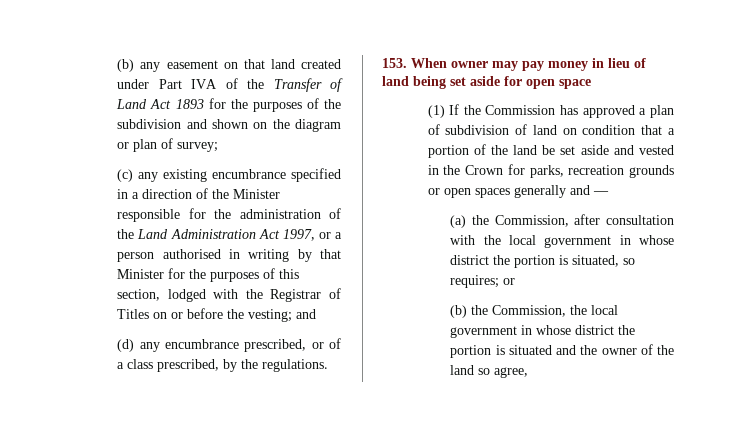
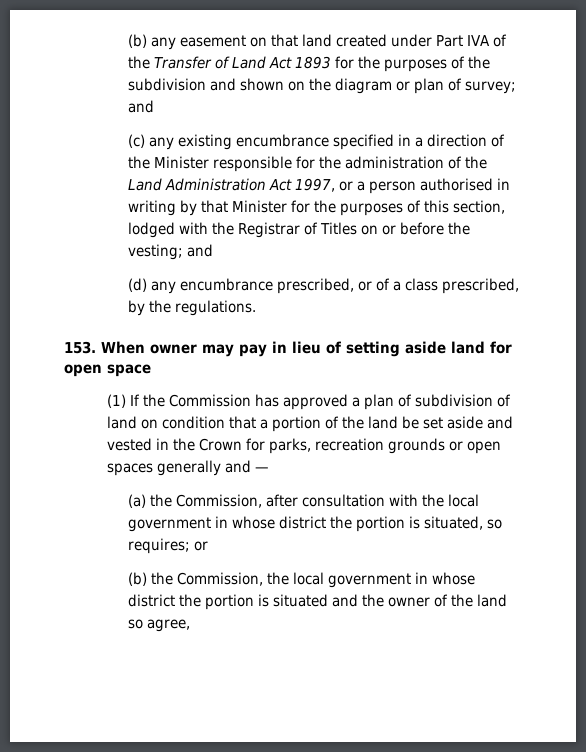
(219, 147) none -> [127,100,154,113] and
[548,61,588,71] money -> (267, 350) none
[382,76,500,89] land being set aside -> [346,341,485,357] setting aside land

